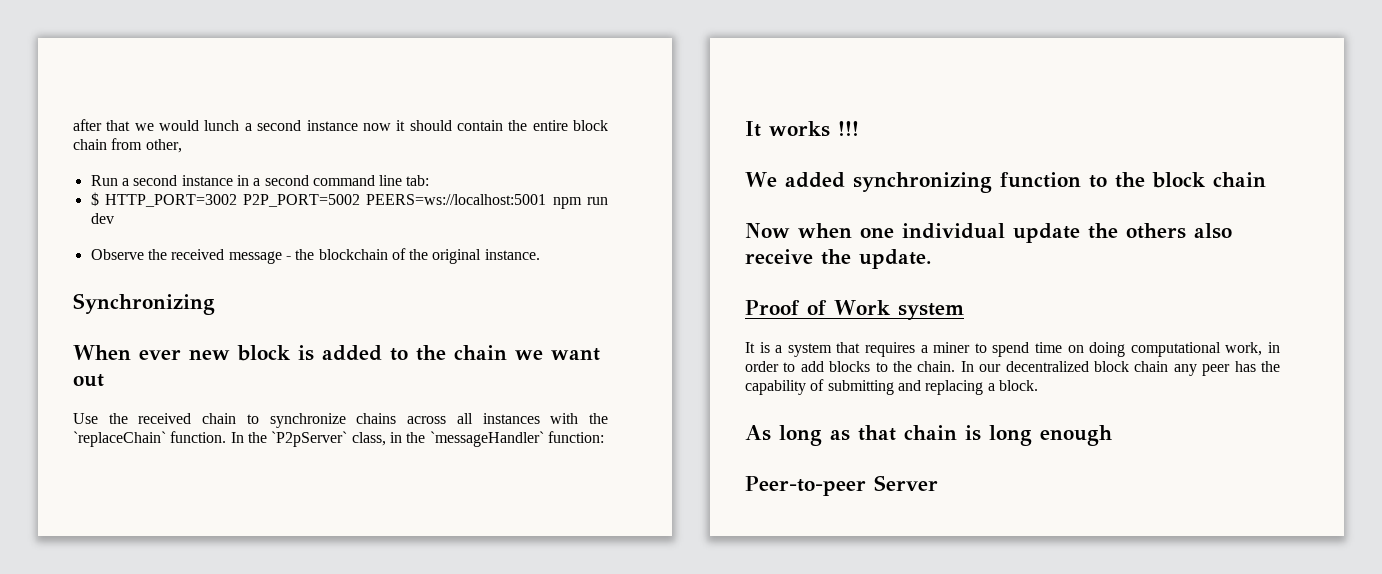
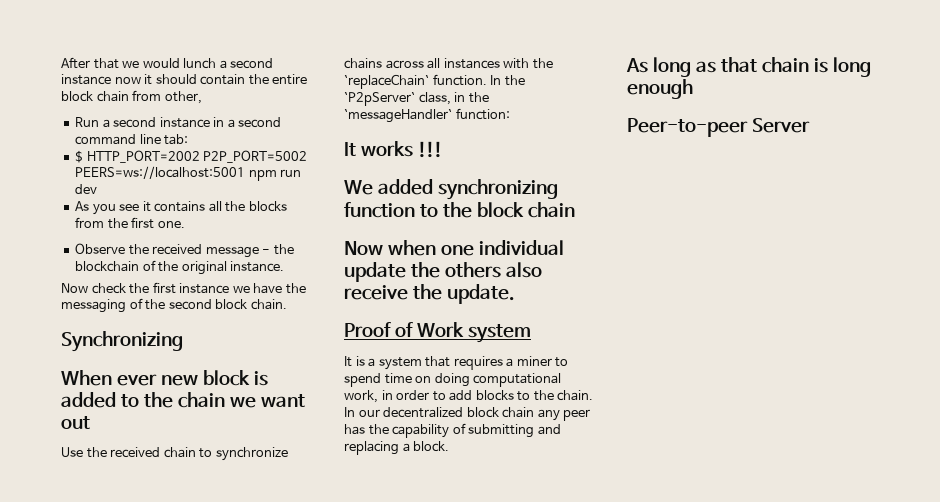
[73,119,102,131] after -> [61,57,90,69] After
[104,194,237,207] HTTP_PORT=3002 -> [86,150,200,163] HTTP_PORT=2002
(114, 218) none -> [75,201,287,215] [75,217,185,229] // As you see it contains all the blocks from the first one.
(540, 254) none -> [61,282,306,294] [61,298,287,313] // Now check the first instance we have the messaging of the second block chain.

